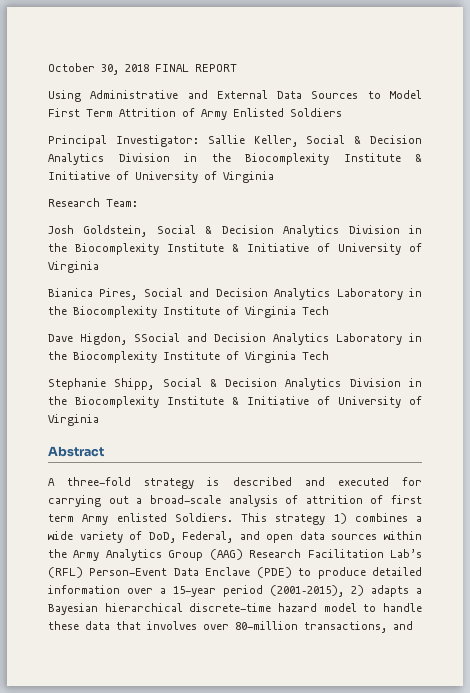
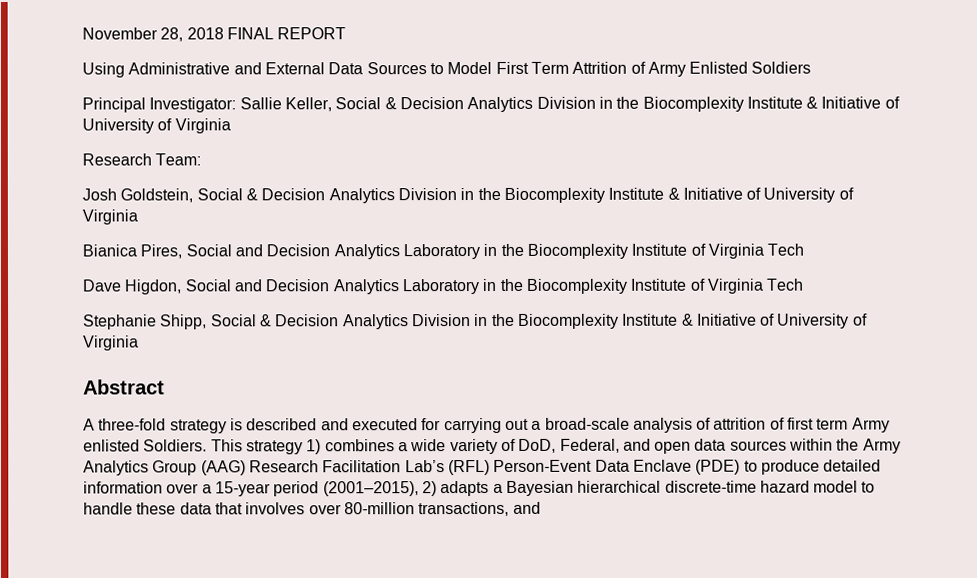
[48,63,119,75] October 30, -> [82,27,184,42] November 28,
[134,333,180,342] SSocial -> [184,279,232,292] Social

